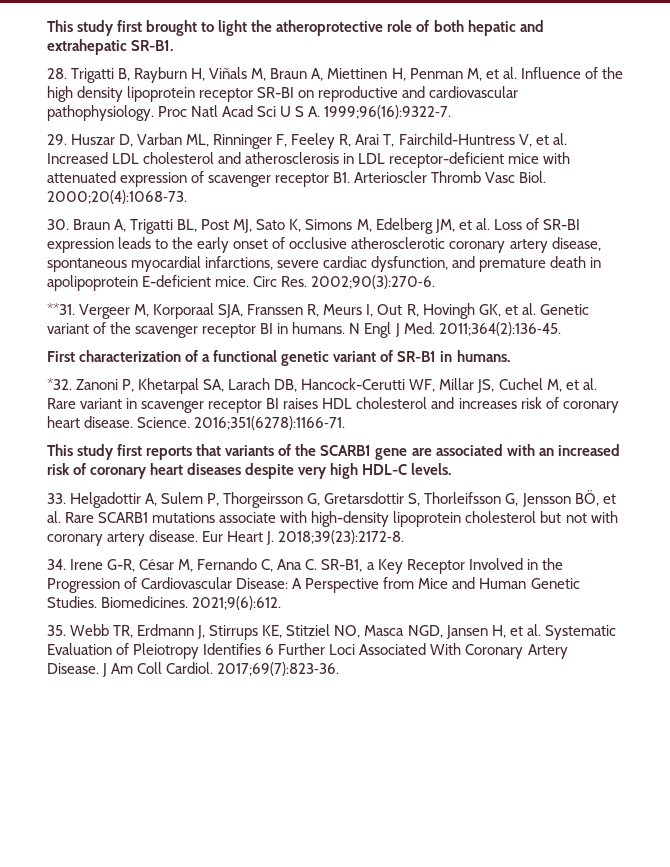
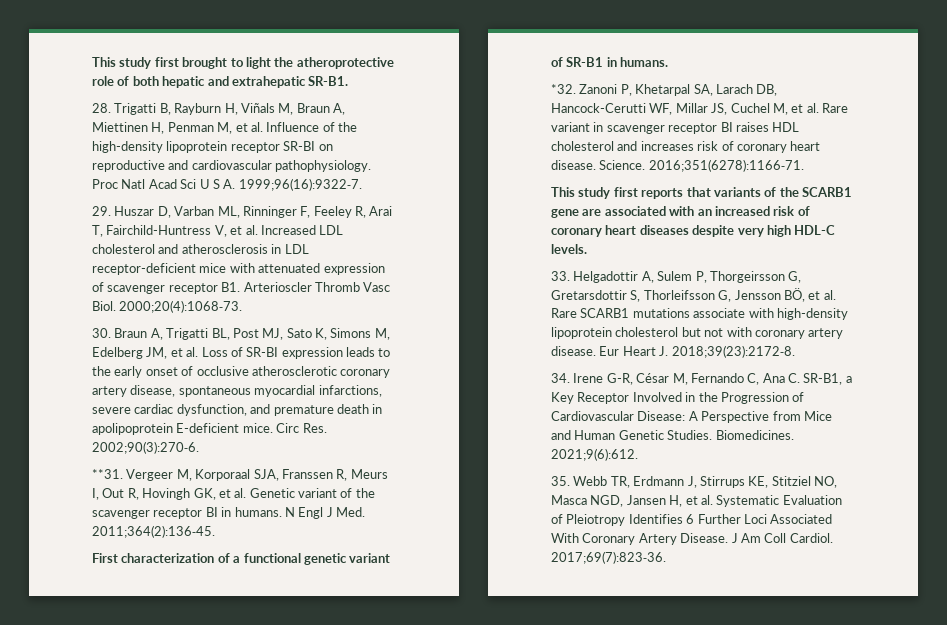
[47,86,124,102] high density -> [92,141,163,153] high-density

